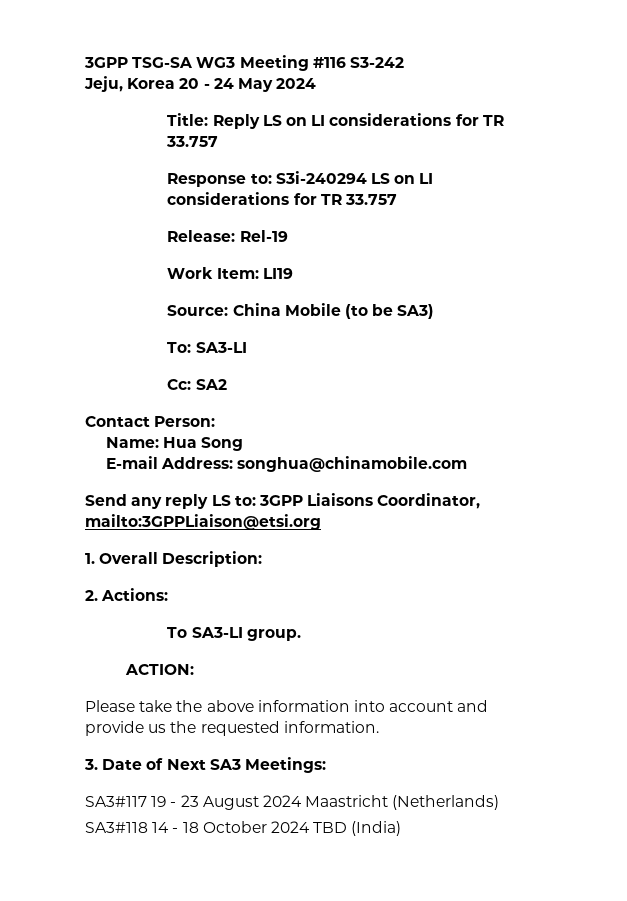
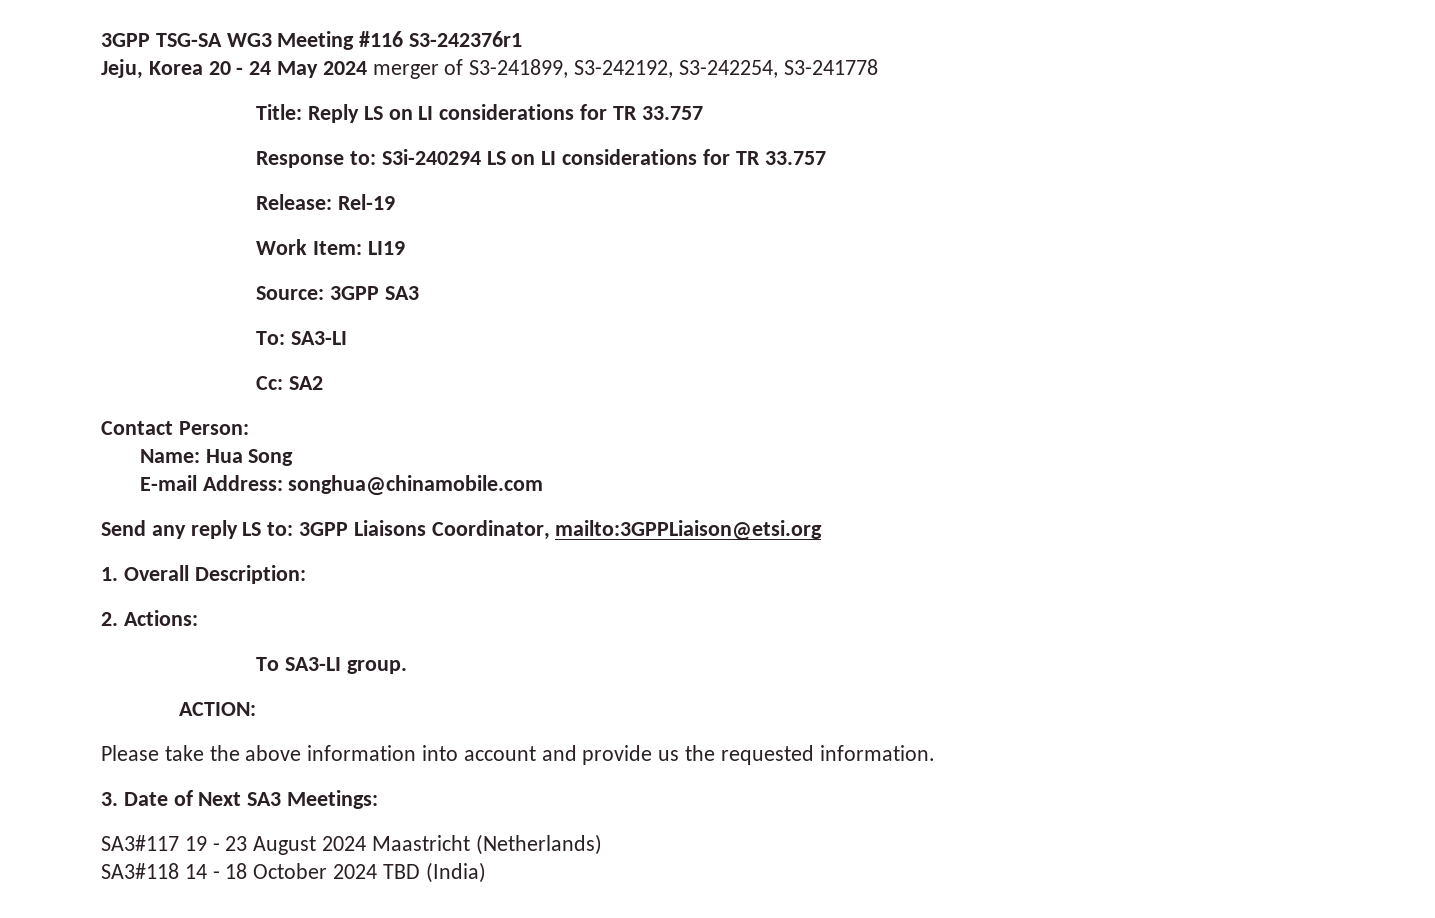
[349,57,404,68] S3-242 -> [409,31,523,47] S3-242376r1
(317, 83) none -> [372,59,878,79] merger of S3-241899, S3-242192, S3-242254, S3-241778
[232,303,435,319] China Mobile (to be SA3) -> [330,286,419,300] 3GPP SA3

